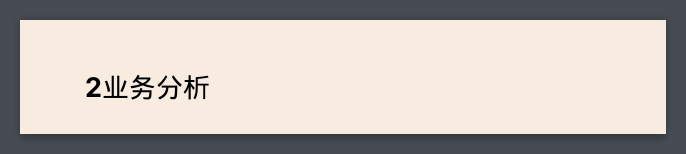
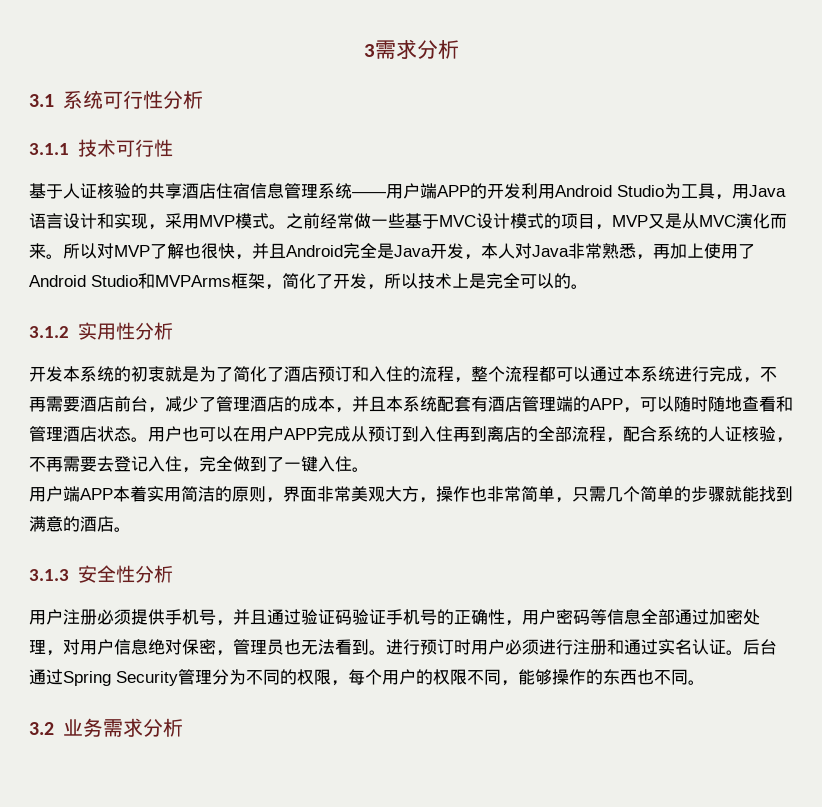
[85,74,156,100] 2业务 -> [363,39,459,59] [29,90,203,109] [29,139,173,157] [29,183,786,200] [29,213,787,230] [29,243,755,260] [29,273,588,290] [29,322,173,340] [29,366,777,383] [29,396,793,413] [29,426,793,443] [29,456,369,473] [29,486,793,503] [29,516,131,532] [29,565,173,583] [29,609,760,626] [29,639,777,656] [29,669,705,686] [29,718,143,737] 3需求分析 // 3.1系统可行性分析 // 3.1.1技术可行性 // 基于人证核验的共享酒店住宿信息管理系统——用户端APP的开发利用Android Studio为工具，用Java语言设计和实现，采用MVP模式。之前经常做一些基于MVC设计模式的项目，MVP又是从MVC演化而来。所以对MVP了解也很快，并且Android完全是Java开发，本人对Java非常熟悉，再加上使用了Android Studio和MVPArms框架，简化了开发，所以技术上是完全可以的。 // 3.1.2实用性分析 // 开发本系统的初衷就是为了简化了酒店预订和入住的流程，整个流程都可以通过本系统进行完成，不再需要酒店前台，减少了管理酒店的成本，并且本系统配套有酒店管理端的APP，可以随时随地查看和管理酒店状态。用户也可以在用户APP完成从预订到入住再到离店的全部流程，配合系统的人证核验，不再需要去登记入住，完全做到了一键入住。 // 用户端APP本着实用简洁的原则，界面非常美观大方，操作也非常简单，只需几个简单的步骤就能找到满意的酒店。 // 3.1.3安全性分析 // 用户注册必须提供手机号，并且通过验证码验证手机号的正确性，用户密码等信息全部通过加密处理，对用户信息绝对保密，管理员也无法看到。进行预订时用户必须进行注册和通过实名认证。后台通过Spring Security管理分为不同的权限，每个用户的权限不同，能够操作的东西也不同。 // 3.2业务需求

